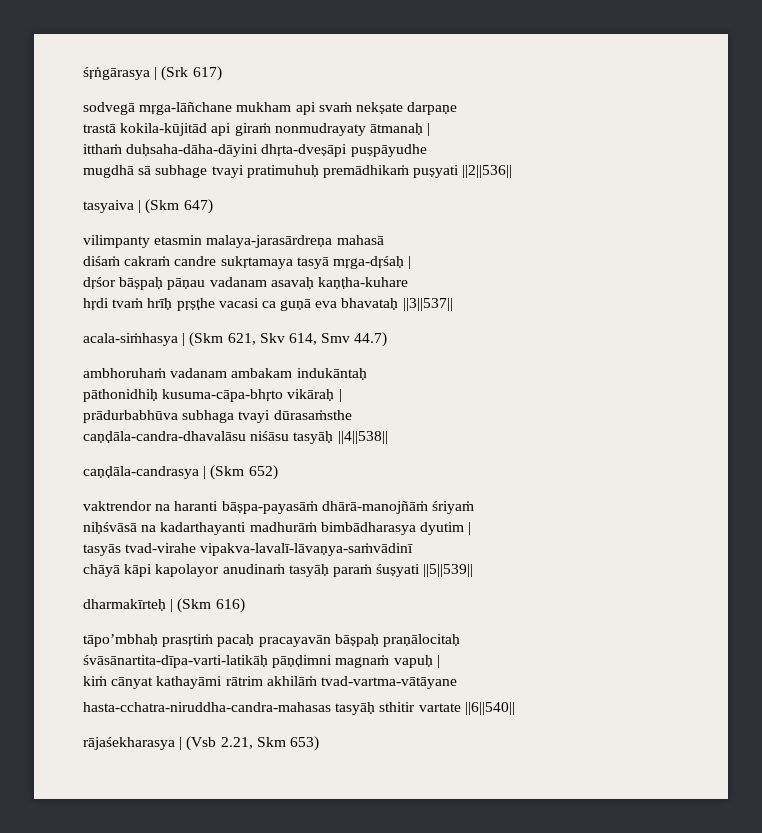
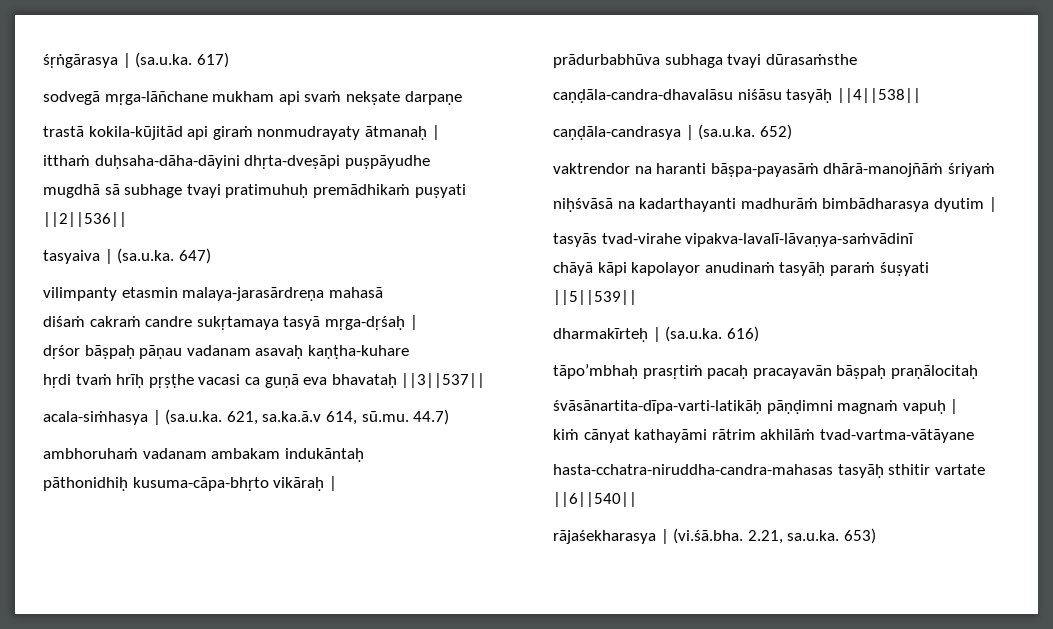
[161,66,189,81] (Srk -> [135,52,193,68] (sa.u.ka.
[145,199,180,214] (Skm -> [117,248,175,264] (sa.u.ka.
[189,332,351,347] (Skm 621, Skv 614, Smv -> [165,409,409,425] (sa.u.ka. 621, sa.ka.ā.v 614, sū.mu.
[210,465,245,480] (Skm -> [698,124,756,140] (sa.u.ka.
[177,598,212,613] (Skm -> [665,326,723,342] (sa.u.ka.
[186,736,286,751] (Vsb 2.21, Skm -> [673,528,840,544] (vi.śā.bha. 2.21, sa.u.ka.

